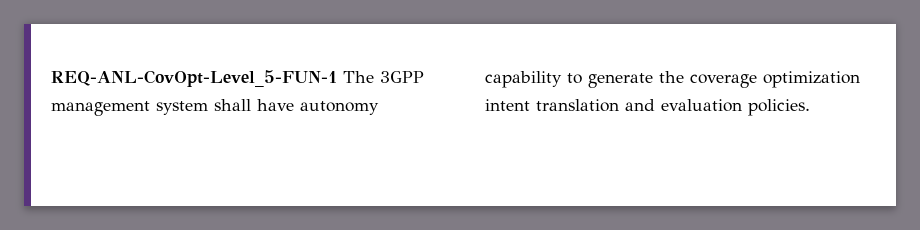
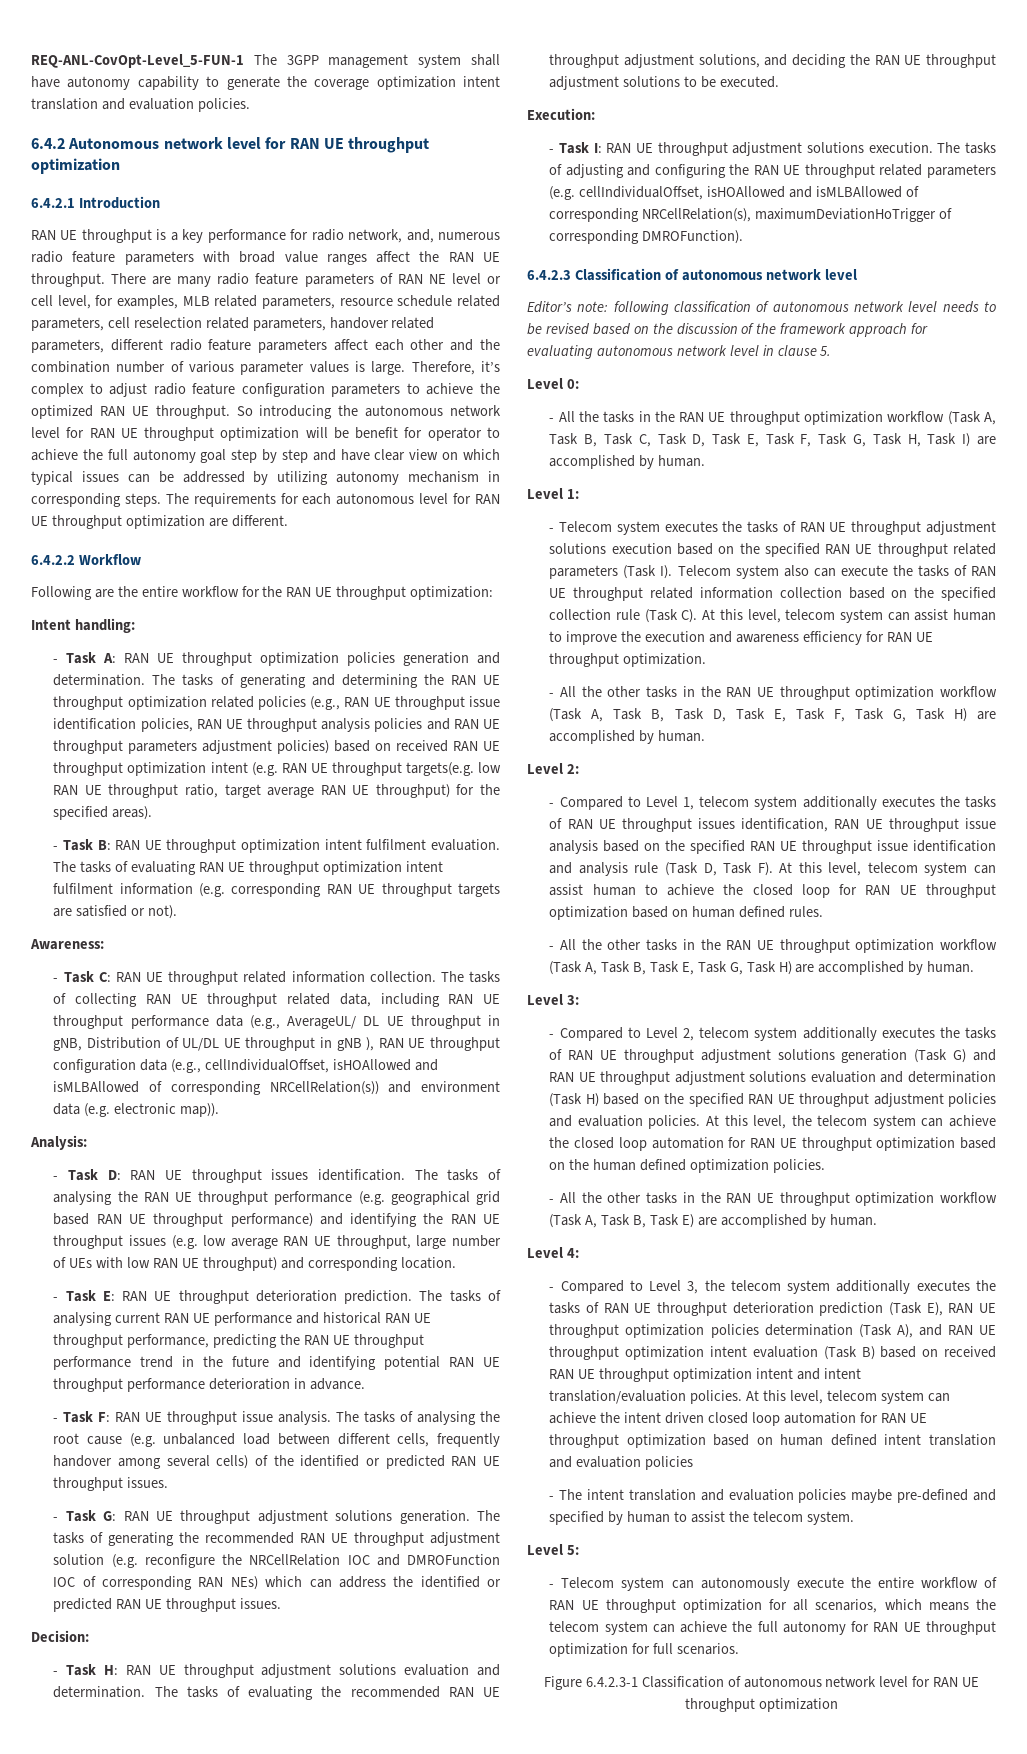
(810, 107) none -> [31,137,430,153] [31,158,120,174] [31,196,160,209] [31,229,500,243] [31,251,501,265] [31,273,501,287] [31,295,501,309] [31,317,435,331] [31,339,500,353] [31,361,500,375] [31,383,500,397] [31,405,501,419] [31,427,500,441] [31,449,501,463] [31,471,501,485] [31,493,501,507] [31,515,288,529] [31,554,141,565] [31,586,494,600] [31,618,135,633] [53,652,500,666] [53,674,501,688] [53,696,500,710] [53,718,500,732] [53,740,500,754] [53,762,501,776] [53,784,500,798] [53,806,153,820] [53,839,500,853] [53,861,443,875] [53,883,500,897] [53,905,178,919] [30,939,104,950] [53,971,500,985] [53,993,500,1007] [53,1015,500,1029] [53,1037,500,1051] [53,1059,438,1073] [53,1081,500,1095] [53,1103,220,1117] [30,1135,87,1150] [53,1169,501,1183] [53,1191,500,1205] [53,1213,501,1227] [53,1235,501,1249] [53,1257,456,1271] [53,1290,501,1304] [53,1312,431,1326] [53,1334,424,1348] [53,1356,500,1370] [53,1378,366,1392] [53,1411,500,1425] [53,1433,500,1447] [53,1455,501,1469] [53,1477,169,1491] [53,1510,500,1524] [53,1532,500,1546] [53,1554,500,1568] [53,1576,501,1590] [53,1598,282,1612] [31,1630,89,1642] [53,1664,500,1678] [53,1686,500,1700] [549,54,996,68] [549,76,780,90] [527,108,595,120] [549,142,996,156] [549,164,996,178] [549,186,919,200] [549,208,953,222] [549,230,744,244] [527,268,857,281] [527,301,996,315] [527,323,929,337] [527,345,832,359] [527,378,579,389] [549,411,996,425] [549,433,997,447] [549,455,706,469] [527,488,579,499] [549,521,997,535] [549,543,996,557] [549,565,997,579] [549,587,996,601] [549,609,996,623] [549,631,933,645] [549,653,707,667] [549,686,997,700] [549,708,996,722] [549,730,706,744] [527,763,579,774] [549,796,996,810] [549,818,996,832] [549,840,996,854] [549,862,996,876] [549,884,997,898] [549,906,823,920] [549,939,997,953] [549,961,975,975] [527,994,579,1005] [549,1027,996,1041] [549,1049,996,1063] [549,1071,996,1085] [549,1093,996,1107] [549,1115,996,1129] [549,1137,996,1151] [549,1159,825,1173] [549,1192,997,1206] [549,1214,877,1228] [527,1247,579,1258] [549,1280,996,1294] [549,1302,996,1316] [549,1324,996,1338] [549,1346,996,1360] [549,1368,861,1382] [549,1390,950,1404] [549,1412,927,1426] [549,1434,996,1448] [549,1456,694,1470] [549,1489,996,1503] [549,1511,854,1525] [527,1544,579,1555] [549,1577,997,1591] [549,1599,996,1613] [549,1621,997,1635] [549,1643,740,1657] [543,1676,980,1690] [685,1698,838,1712] // 6.4.2 Autonomous network level for RAN UE throughput optimization // 6.4.2.1 Introduction // RAN UE throughput is a key performance for radio network, and, numerous radio feature parameters with broad value ranges affect the RAN UE throughput. There are many radio feature parameters of RAN NE level or cell level, for examples, MLB related parameters, resource schedule related parameters, cell reselection related parameters, handover related parameters, different radio feature parameters affect each other and the combination number of various parameter values is large. Therefore, it’s complex to adjust radio feature configuration parameters to achieve the optimized RAN UE throughput. So introducing the autonomous network level for RAN UE throughput optimization will be benefit for operator to achieve the full autonomy goal step by step and have clear view on which typical issues can be addressed by utilizing autonomy mechanism in corresponding steps. The requirements for each autonomous level for RAN UE throughput optimization are different. // 6.4.2.2 Workflow // Following are the entire workflow for the RAN UE throughput optimization: // Intent handling: // - Task A: RAN UE throughput optimization policies generation and determination. The tasks of generating and determining the RAN UE throughput optimization related policies (e.g., RAN UE throughput issue identification policies, RAN UE throughput analysis policies and RAN UE throughput parameters adjustment policies) based on received RAN UE throughput optimization intent (e.g. RAN UE throughput targets(e.g. low RAN UE throughput ratio, target average RAN UE throughput) for the specified areas). // - Task B: RAN UE throughput optimization intent fulfilment evaluation. The tasks of evaluating RAN UE throughput optimization intent fulfilment information (e.g. corresponding RAN UE throughput targets are satisfied or not). // Awareness: // - Task C: RAN UE throughput related information collection. The tasks of collecting RAN UE throughput related data, including RAN UE throughput performance data (e.g., AverageUL/ DL UE throughput in gNB, Distribution of UL/DL UE throughput in gNB ), RAN UE throughput configuration data (e.g., cellIndividualOffset, isHOAllowed and isMLBAllowed of corresponding NRCellRelation(s)) and environment data (e.g. electronic map)). // Analysis: // - Task D: RAN UE throughput issues identification. The tasks of analysing the RAN UE throughput performance (e.g. geographical grid based RAN UE throughput performance) and identifying the RAN UE throughput issues (e.g. low average RAN UE throughput, large number of UEs with low RAN UE throughput) and corresponding location. // - Task E: RAN UE throughput deterioration prediction. The tasks of analysing current RAN UE performance and historical RAN UE throughput performance, predicting the RAN UE throughput performance trend in the future and identifying potential RAN UE throughput performance deterioration in advance. // - Task F: RAN UE throughput issue analysis. The tasks of analysing the root cause (e.g. unbalanced load between different cells, frequently handover among several cells) of the identified or predicted RAN UE throughput issues. // - Task G: RAN UE throughput adjustment solutions generation. The tasks of generating the recommended RAN UE throughput adjustment solution (e.g. reconfigure the NRCellRelation IOC and DMROFunction IOC of corresponding RAN NEs) which can address the identified or predicted RAN UE throughput issues. // Decision: // - Task H: RAN UE throughput adjustment solutions evaluation and determination. The tasks of evaluating the recommended RAN UE throughput adjustment solutions, and deciding the RAN UE throughput adjustment solutions to be executed. // Execution: // - Task I: RAN UE throughput adjustment solutions execution. The tasks of adjusting and configuring the RAN UE throughput related parameters (e.g. cellIndividualOffset, isHOAllowed and isMLBAllowed of corresponding NRCellRelation(s), maximumDeviationHoTrigger of corresponding DMROFunction). // 6.4.2.3 Classification of autonomous network level // Editor’s note: following classification of autonomous network level needs to be revised based on the discussion of the framework approach for evaluating autonomous network level in clause 5. // Level 0: // - All the tasks in the RAN UE throughput optimization workflow (Task A, Task B, Task C, Task D, Task E, Task F, Task G, Task H, Task I) are accomplished by human. // Level 1: // - Telecom system executes the tasks of RAN UE throughput adjustment solutions execution based on the specified RAN UE throughput related parameters (Task I). Telecom system also can execute the tasks of RAN UE throughput related information collection based on the specified collection rule (Task C). At this level, telecom system can assist human to improve the execution and awareness efficiency for RAN UE throughput optimization. // - All the other tasks in the RAN UE throughput optimization workflow (Task A, Task B, Task D, Task E, Task F, Task G, Task H) are accomplished by human. // Level 2: // - Compared to Level 1, telecom system additionally executes the tasks of RAN UE throughput issues identification, RAN UE throughput issue analysis based on the specified RAN UE throughput issue identification and analysis rule (Task D, Task F). At this level, telecom system can assist human to achieve the closed loop for RAN UE throughput optimization based on human defined rules. // - All the other tasks in the RAN UE throughput optimization workflow (Task A, Task B, Task E, Task G, Task H) are accomplished by human. // Level 3: // - Compared to Level 2, telecom system additionally executes the tasks of RAN UE throughput adjustment solutions generation (Task G) and RAN UE throughput adjustment solutions evaluation and determination (Task H) based on the specified RAN UE throughput adjustment policies and evaluation policies. At this level, the telecom system can achieve the closed loop automation for RAN UE throughput optimization based on the human defined optimization policies. // - All the other tasks in the RAN UE throughput optimization workflow (Task A, Task B, Task E) are accomplished by human. // Level 4: // - Compared to Level 3, the telecom system additionally executes the tasks of RAN UE throughput deterioration prediction (Task E), RAN UE throughput optimization policies determination (Task A), and RAN UE throughput optimization intent evaluation (Task B) based on received RAN UE throughput optimization intent and intent translation/evaluation policies. At this level, telecom system can achieve the intent driven closed loop automation for RAN UE throughput optimization based on human defined intent translation and evaluation policies // - The intent translation and evaluation policies maybe pre-defined and specified by human to assist the telecom system. // Level 5: // - Telecom system can autonomously execute the entire workflow of RAN UE throughput optimization for all scenarios, which means the telecom system can achieve the full autonomy for RAN UE throughput optimization for full scenarios. // Figure 6.4.2.3-1 Classification of autonomous network level for RAN UE throughput optimization

